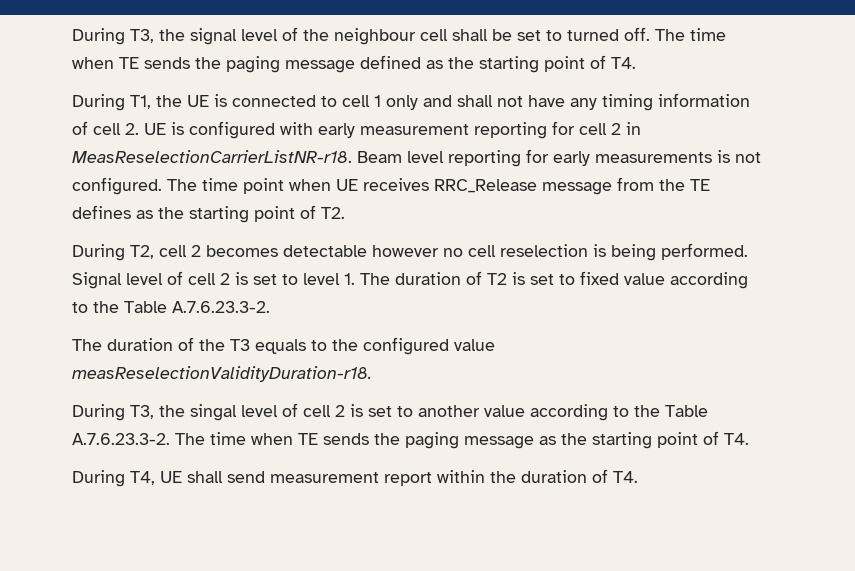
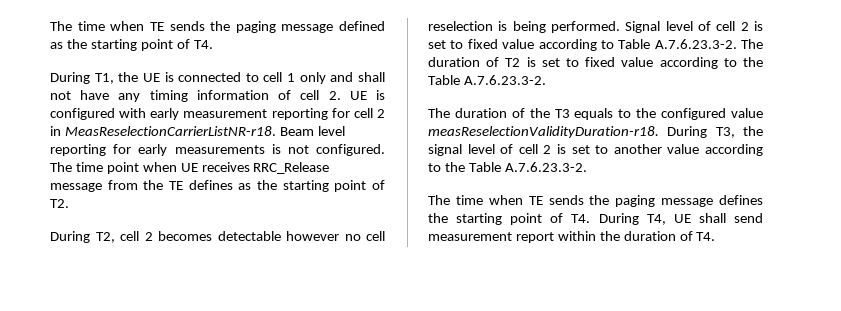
[72,27,650,45] During T3, the signal level of the neighbour cell shall be set to turned off. -> (50, 26) none
[303,273,355,285] level 1. -> [467,39,737,51] fixed value according to Table A.7.6.23.3-2.
[72,404,237,421] // During T3, the singal -> [667,126,763,138] [428,144,462,156] During T3, the signal
[175,431,749,449] The time when TE sends the paging message as the starting point of T4. // -> [428,195,763,207] [428,213,591,225] // The time when TE sends the paging message defines the starting point of T4.

